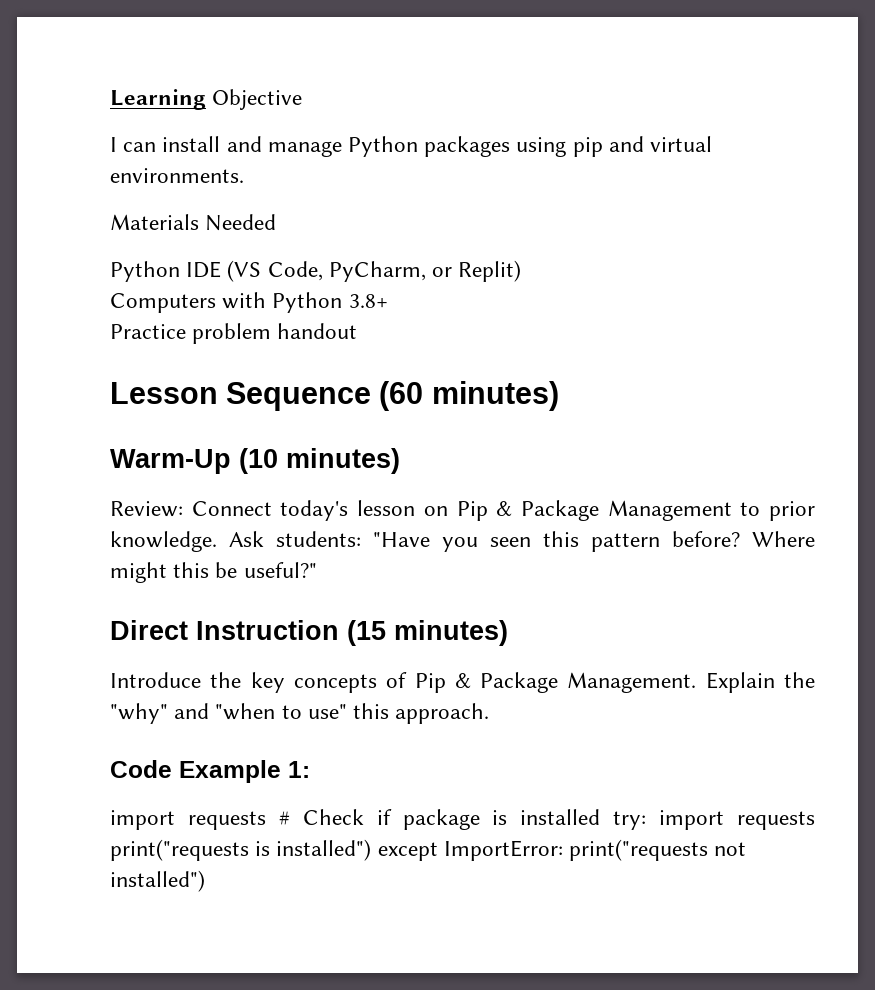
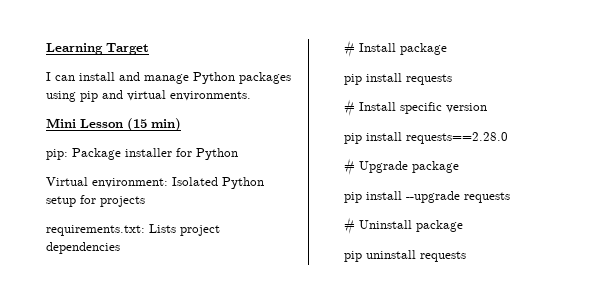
[212,89,303,110] Objective -> [106,43,149,55] Target
[110,214,277,231] [110,260,522,282] [110,292,388,313] [110,323,358,344] [110,381,559,411] [110,448,400,474] [110,500,815,521] [110,531,815,552] [110,562,317,583] [110,620,508,646] [110,672,815,693] [110,703,490,724] [110,760,310,783] [110,809,815,830] [110,839,747,861] [110,870,205,892] Materials Needed // Python IDE (VS Code, PyCharm, or Replit) // Computers with Python 3.8+ // Practice problem handout // Lesson Sequence (60 minutes) // Warm-Up (10 minutes) // Review: Connect today's lesson on Pip & Package Management to prior knowledge. Ask students: "Have you seen this pattern before? Where might this be useful?" // Direct Instruction (15 minutes) // Introduce the key concepts of Pip & Package Management. Explain the "why" and "when to use" this approach. // Code Example 1: // import requests # Check if package is installed try: import requests print("requests is installed") except ImportError: print("requests not installed") -> [46,118,181,131] [46,148,238,160] [46,177,264,189] [46,195,145,207] [46,224,220,236] [46,242,120,254] [343,40,447,57] [343,73,452,85] [343,99,487,116] [343,132,508,144] [343,158,459,175] [343,191,510,203] [343,217,463,234] [343,250,466,262] Mini Lesson (15 min) // pip: Package installer for Python // Virtual environment: Isolated Python setup for projects // requirements.txt: Lists project dependencies // # Install package // pip install requests // # Install specific version // pip install requests==2.28.0 // # Upgrade package // pip install --upgrade requests // # Uninstall package // pip uninstall requests

